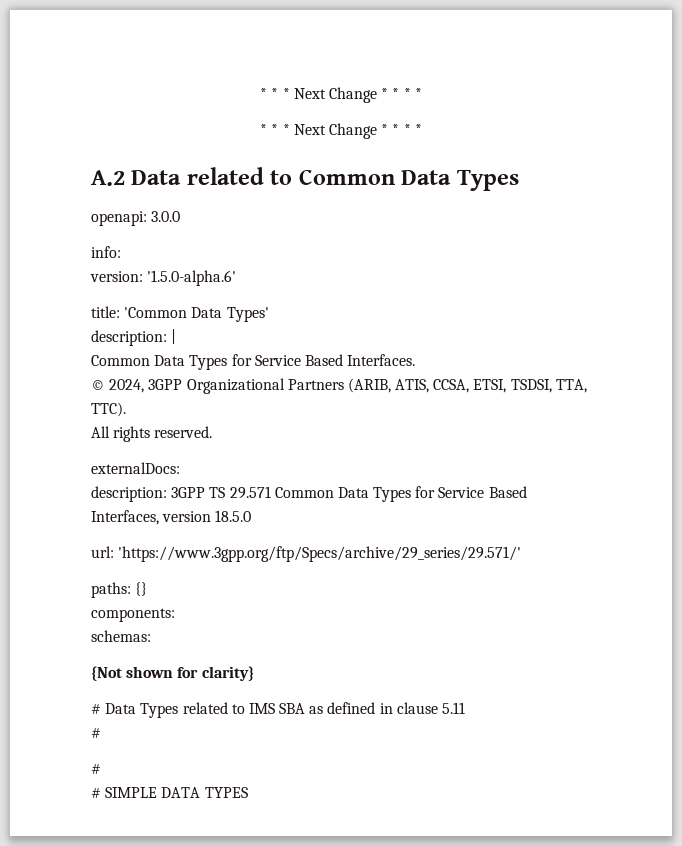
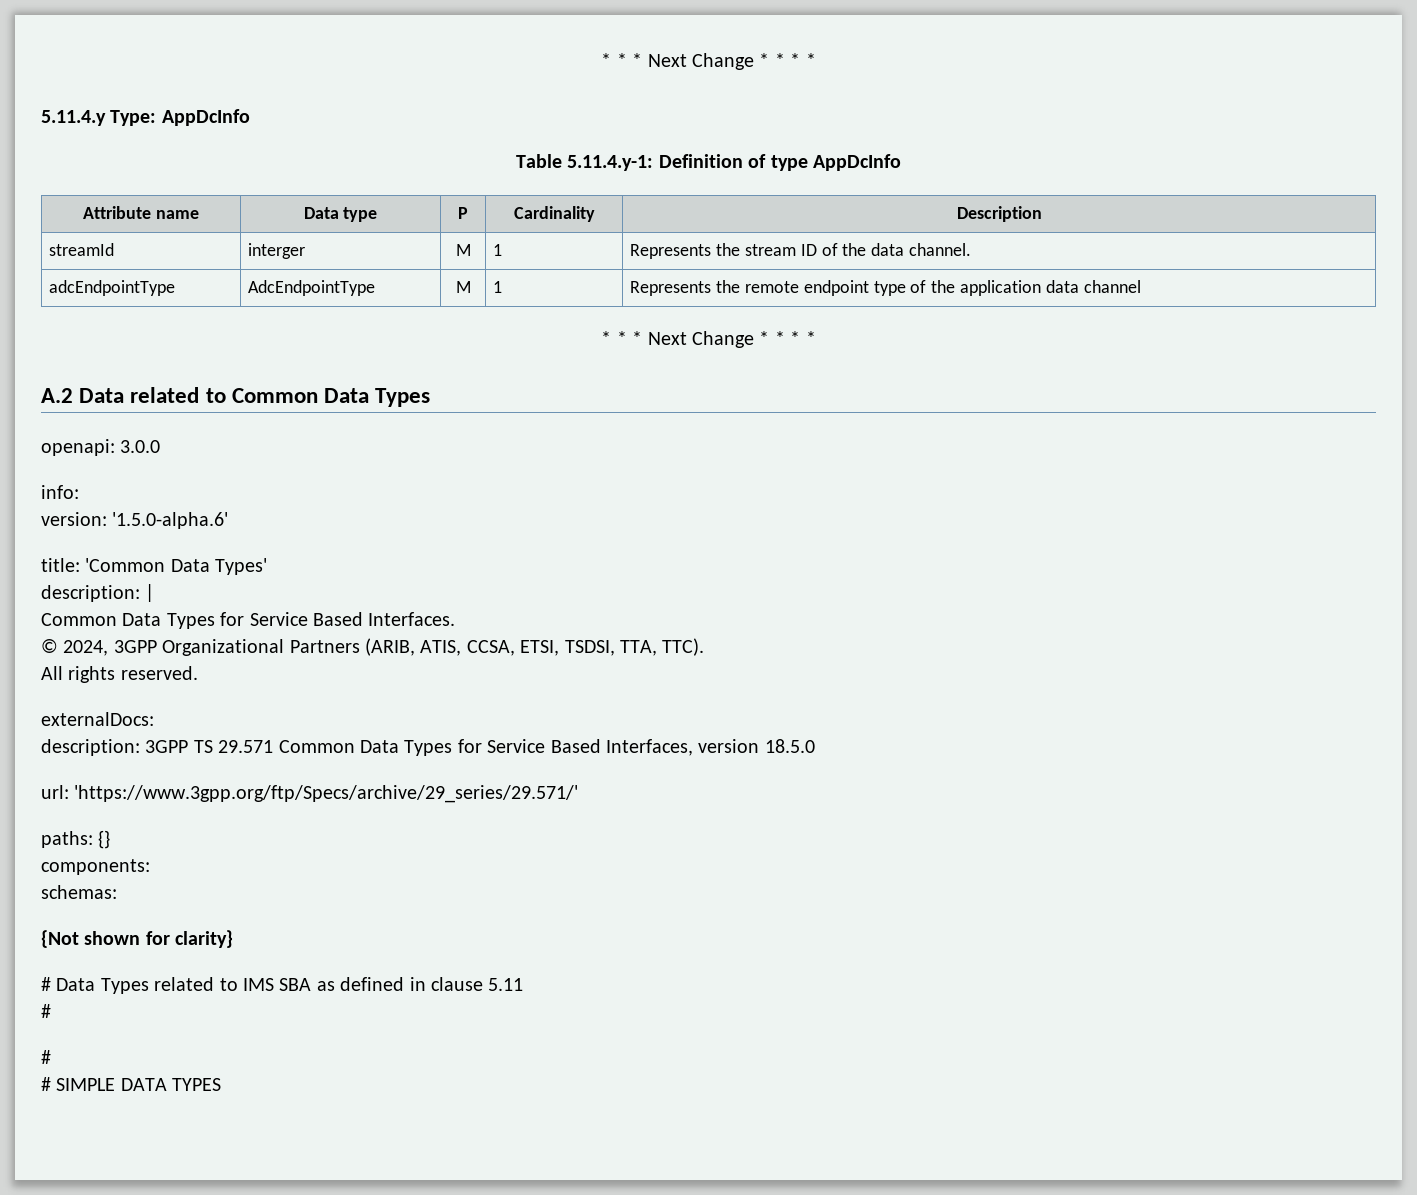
[260,87,422,103] * * * Next Change * * * * -> [601,53,816,70] [41,109,250,126] [516,154,901,171] [83,206,199,219] [303,207,378,222] [458,207,468,219] [513,206,595,222] [956,206,1042,222] [49,243,115,256] [248,243,306,259] [455,244,471,256] [493,244,503,256] [630,243,972,259] [49,280,176,296] [248,280,376,296] [455,281,471,293] [493,281,503,293] [630,280,1141,296] * * * Next Change * * * * // 5.11.4.y Type: AppDcInfo // Table 5.11.4.y-1: Definition of type AppDcInfo // Attribute name | Data type | P | Cardinality | Description // streamId | interger | M | 1 | Represents the stream ID of the data channel. // adcEndpointType | AdcEndpointType | M | 1 | Represents the remote endpoint type of the application data channel

